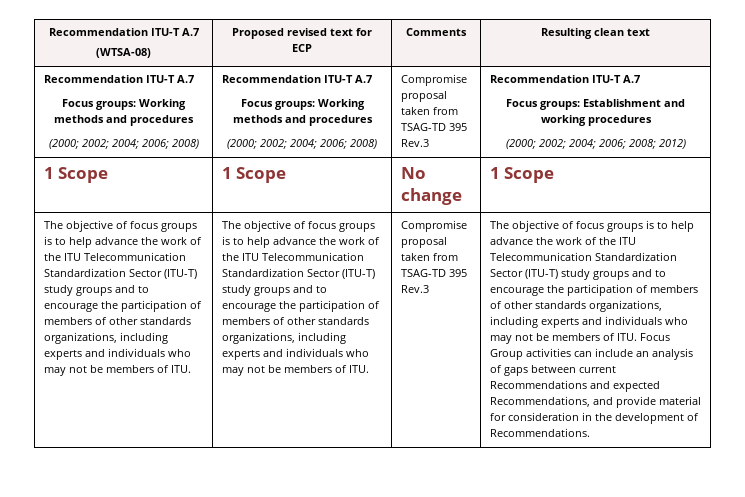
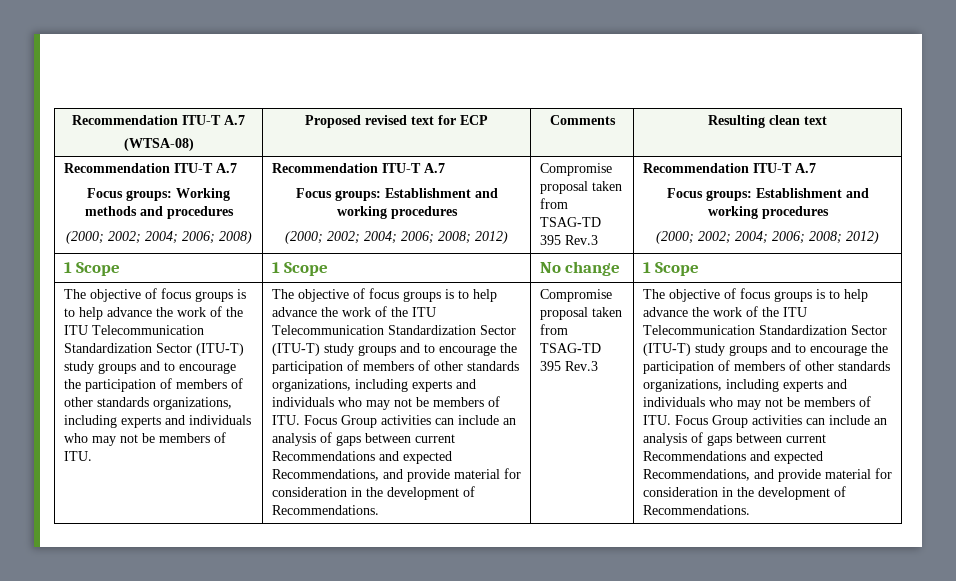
[317,99,365,110] [232,115,373,126] [227,139,377,149] Working methods and procedures // (2000; 2002; 2004; 2006; 2008) -> [384,188,498,198] [336,206,458,219] [285,231,509,244] Establishment and working procedures // (2000; 2002; 2004; 2006; 2008; 2012)
(369, 369) none -> [303,415,516,428] [271,432,455,446] [271,451,452,464] [271,468,521,482] [271,486,475,500] [271,505,379,515] Focus Group activities can include an analysis of gaps between current Recommendations and expected Recommendations, and provide material for consideration in the development of Recommendations.

